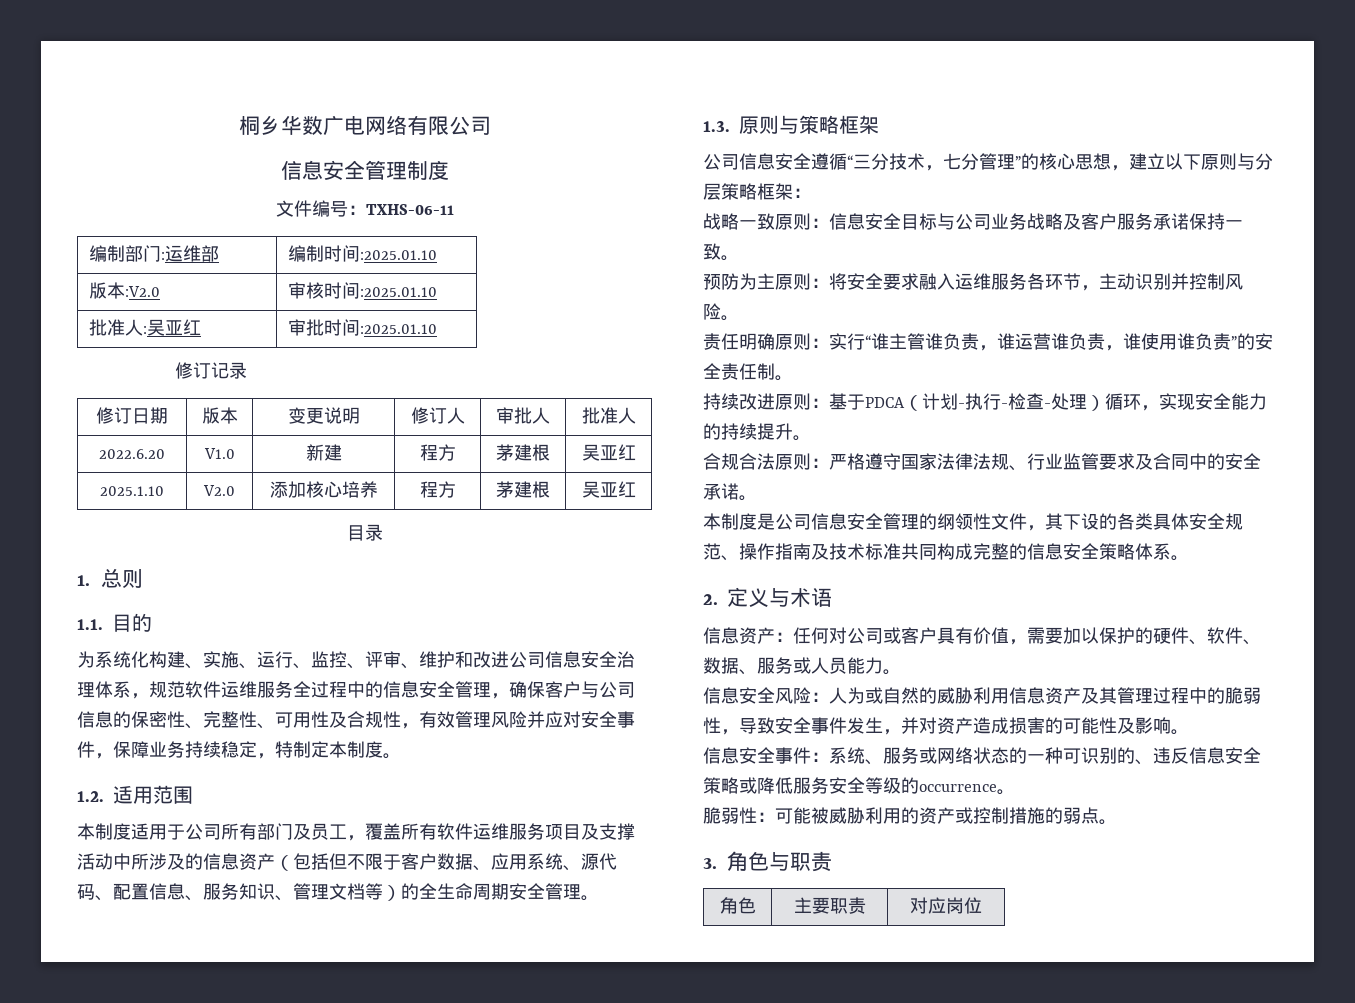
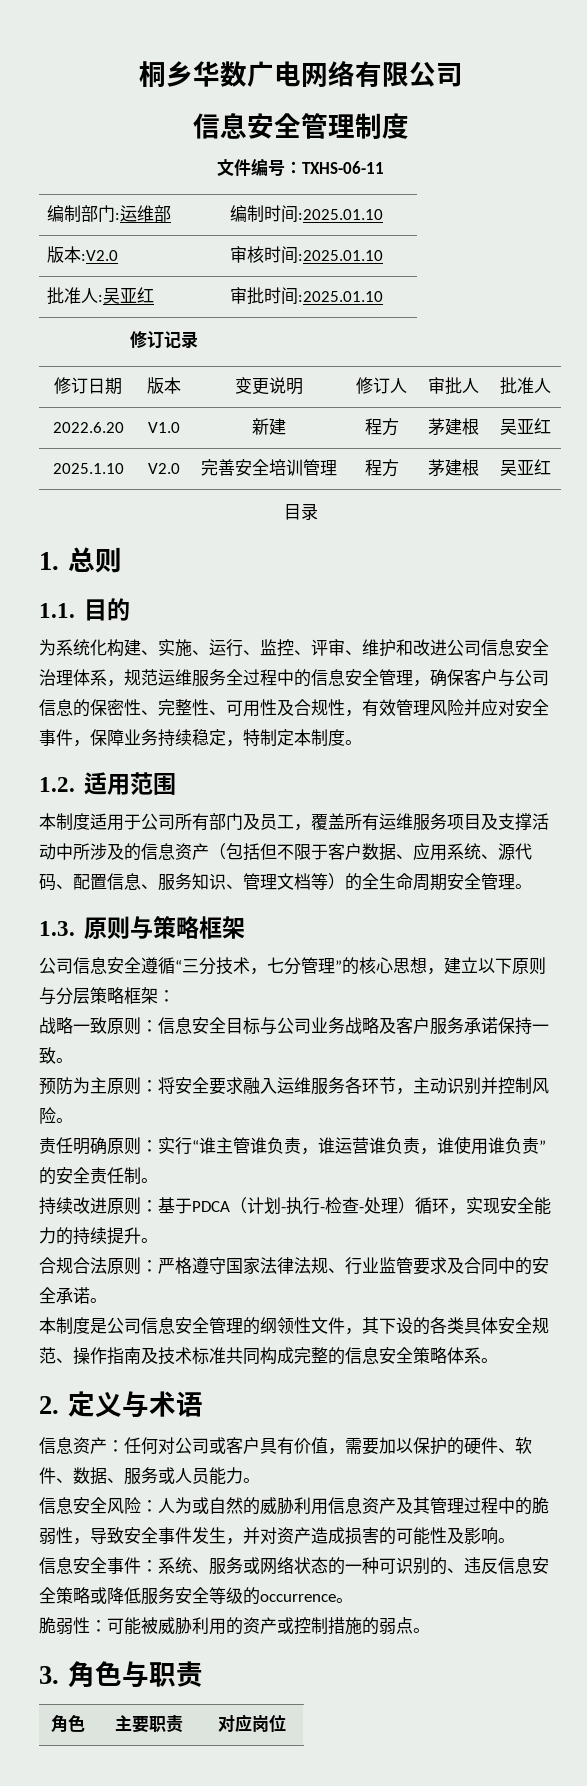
[269,481,378,498] 添加核心培养 -> [200,459,337,476] 完善安全培训管理
[185,681,221,698] 软件 -> (158, 677) none
[437,823,473,840] 软件 -> (379, 822) none

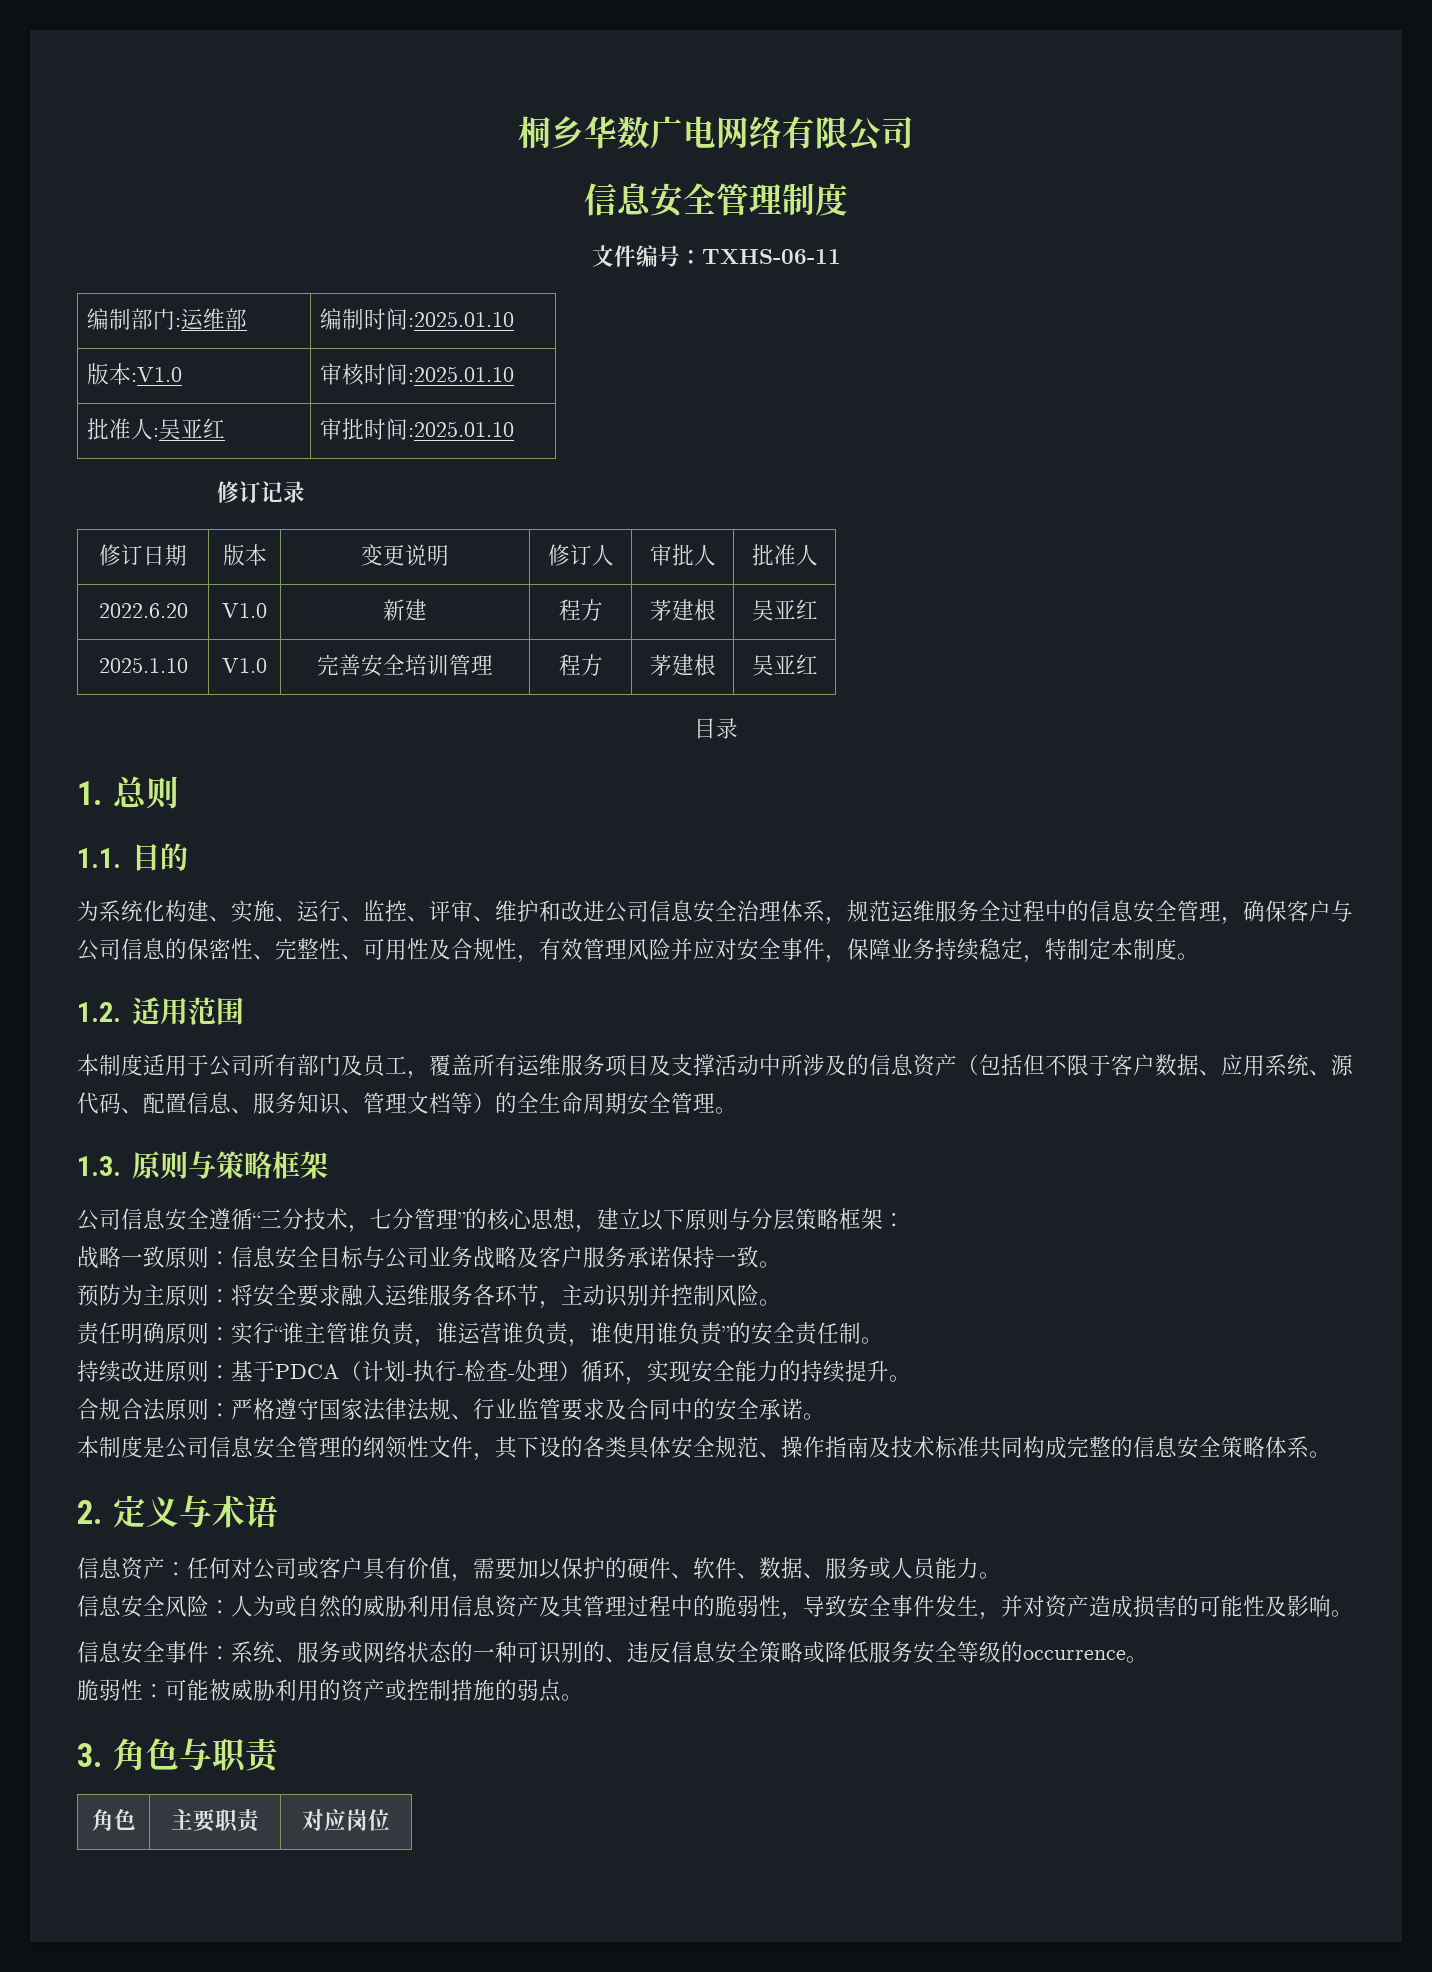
[81,250,119,261] :V2.0 -> [130,367,182,382] :V1.0
[148,463,180,474] V2.0 -> [222,658,267,673] V1.0

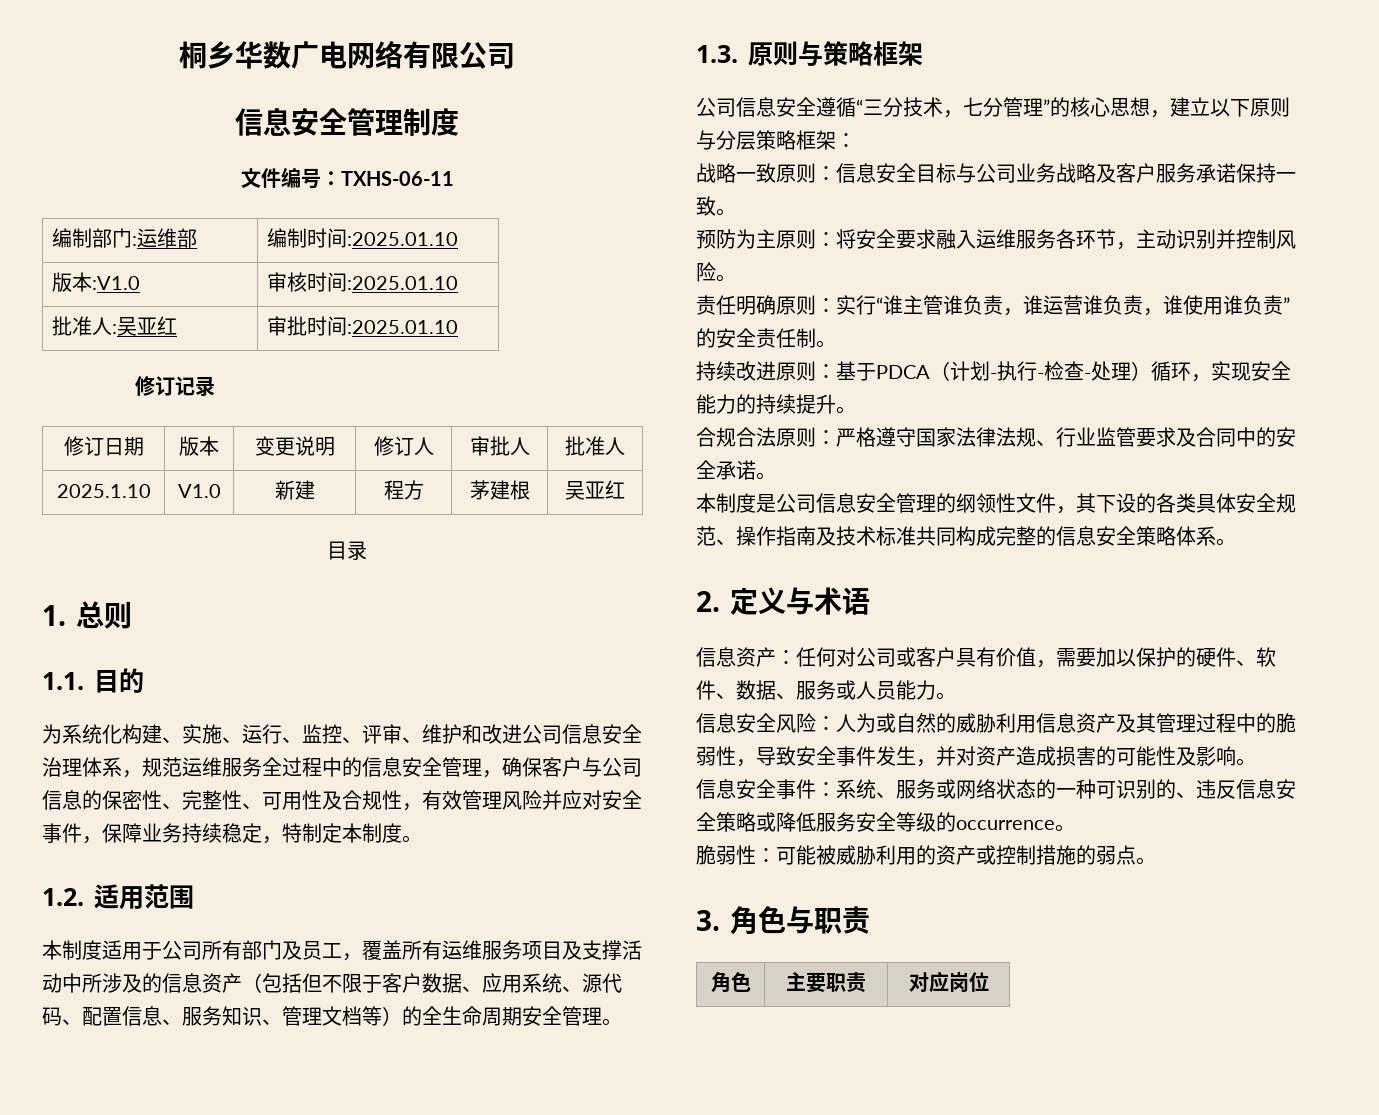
[98,603,188,618] 2022.6.20 -> [56,484,151,498] 2025.1.10
[98,657,188,673] [222,658,267,673] [317,654,493,677] [558,654,603,676] [649,654,716,676] [751,654,818,676] // 2025.1.10 | V1.0 | 完善安全培训管理 | 程方 | 茅建根 | 吴亚红 -> (625, 489) none

